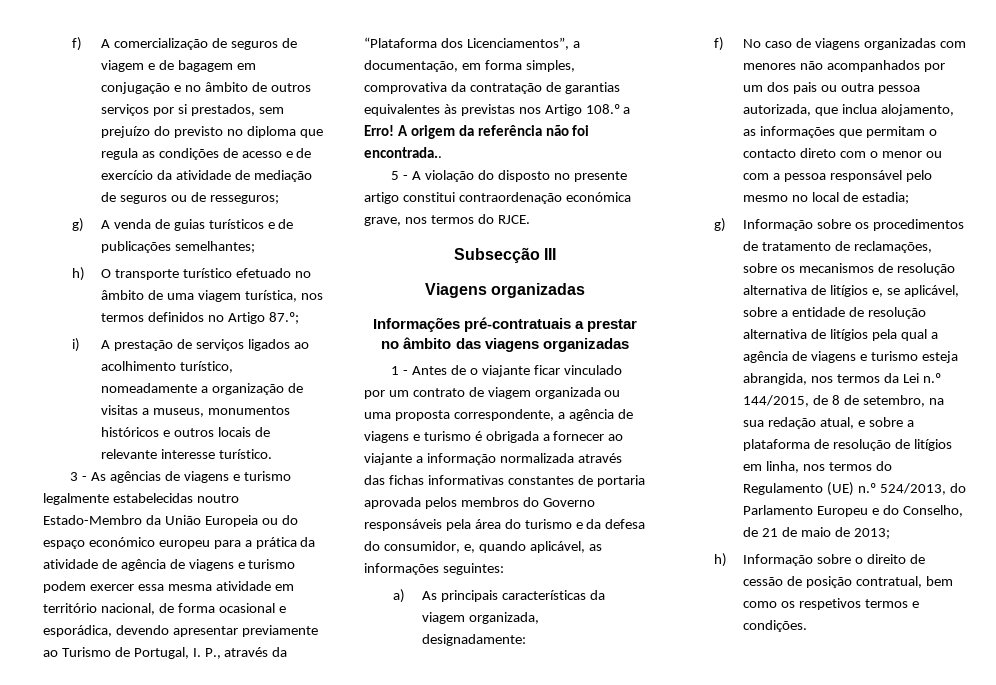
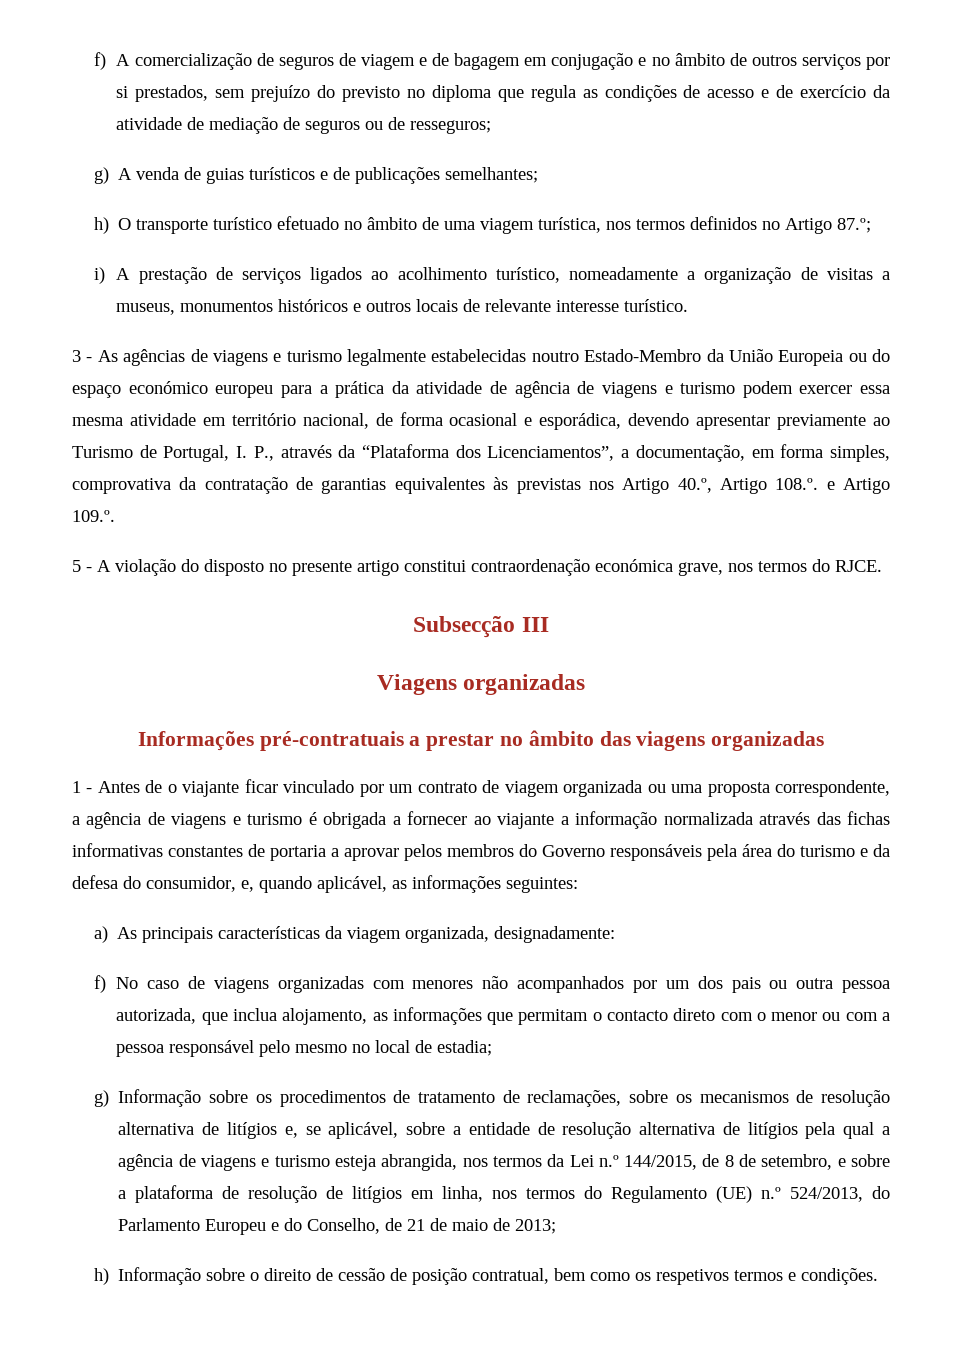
[585,104,631,114] [364,125,590,139] [364,147,442,158] 108.º a Erro! A origem da referência não foi encontrada.. -> [677,478,891,494] [72,510,115,522] 40.º, Artigo 108.º. e Artigo 109.º.
[364,497,421,509] aprovada -> [331,848,399,861] a aprovar
[928,398,944,405] [742,417,854,429] na sua redação atual, -> (833, 1162) none

